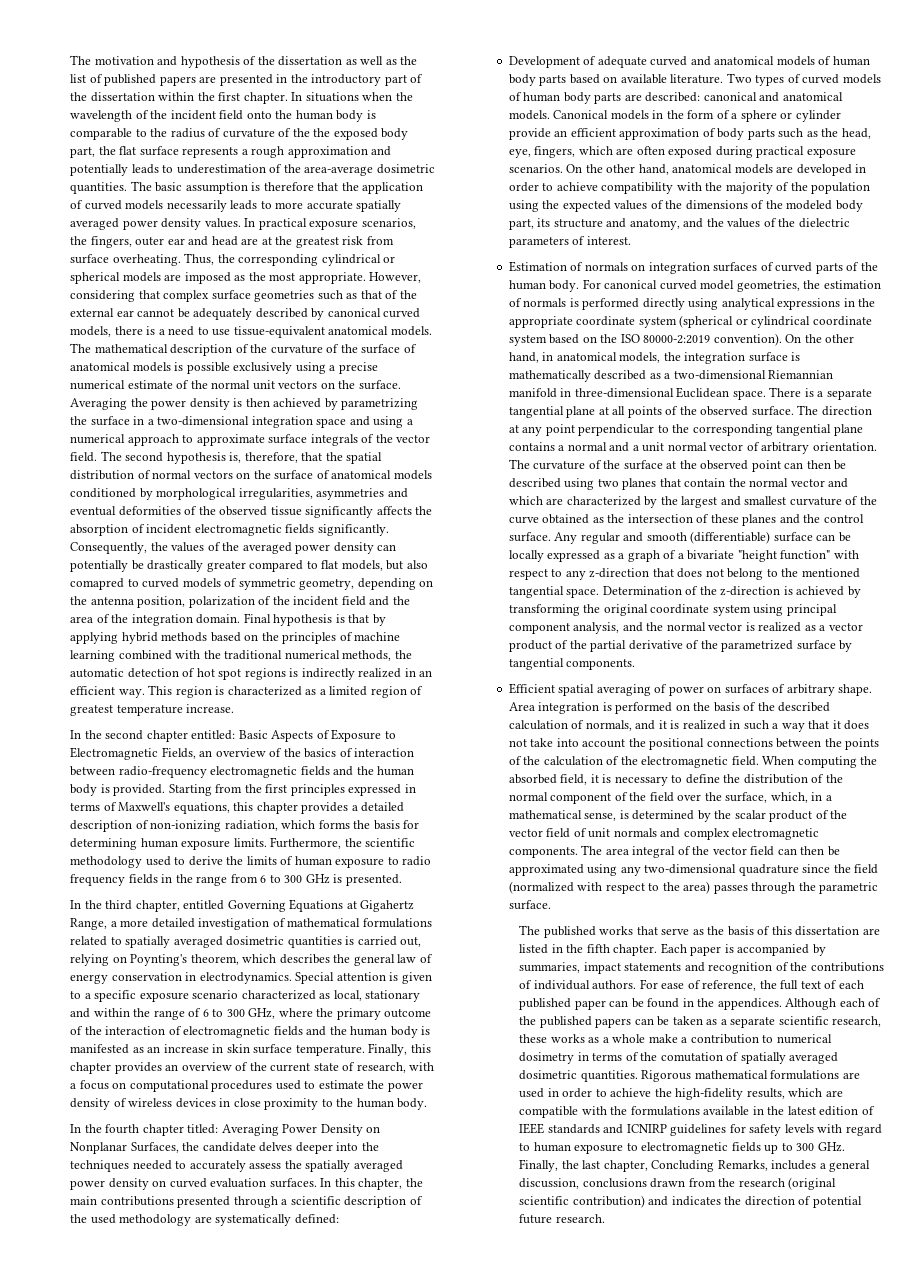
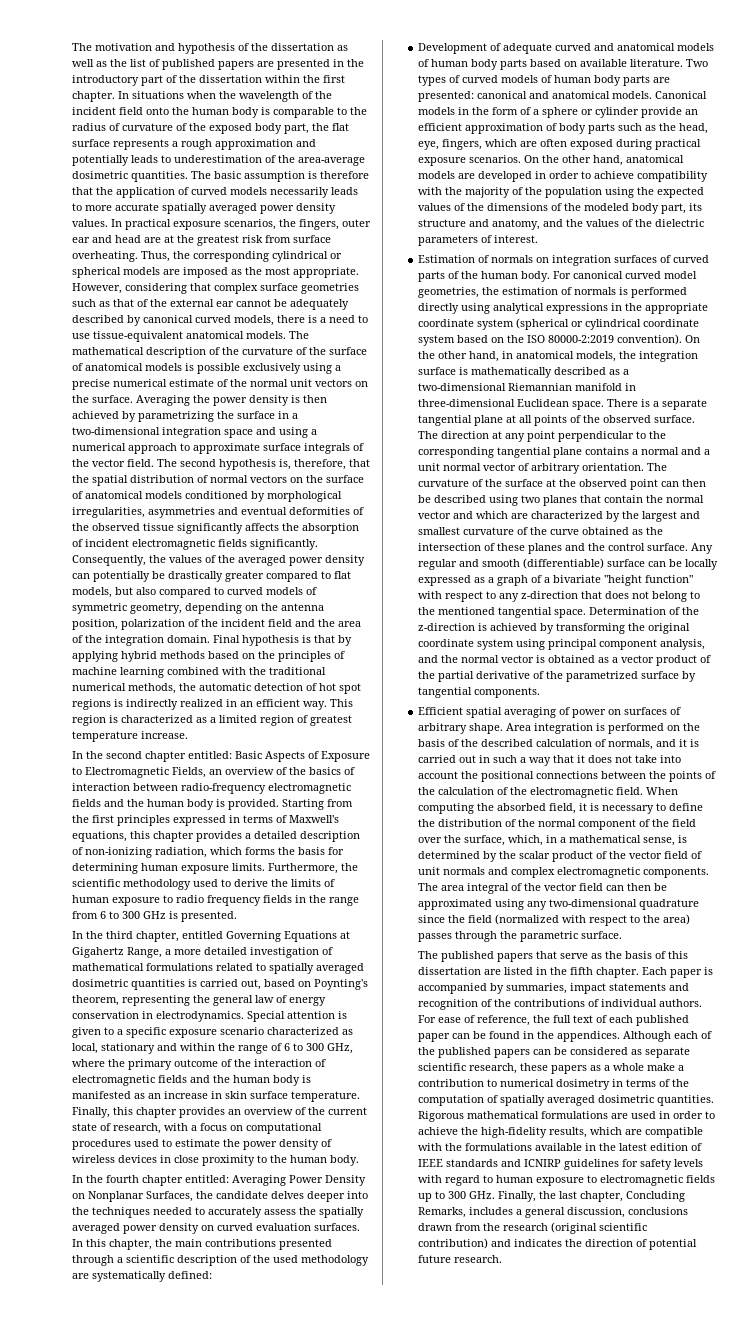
[313,128,331,137] the -> (207, 127) none
[70,578,125,590] comapred -> [159,587,212,598] compared
[70,954,110,966] relying -> [264,979,296,987] based
[242,954,330,964] which describes -> [122,995,191,1006] representing
[187,1124,219,1134] titled: -> [185,1175,230,1183] entitled:
[645,92,701,102] described: -> [417,91,474,102] presented:
[758,622,802,632] realized -> [547,655,595,663] obtained
[682,720,726,730] realized -> [417,755,476,763] carried out
[599,926,634,935] works -> [497,953,534,962] papers
[672,1016,727,1025] taken as a -> [570,1047,643,1055] considered as
[550,1034,585,1043] works -> [551,1065,588,1074] papers
[660,1052,723,1062] comutation -> [418,1095,485,1106] computation

